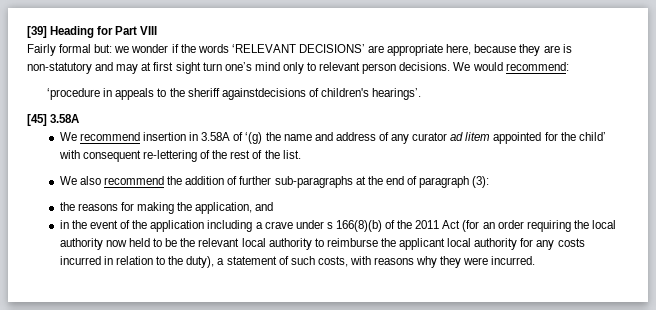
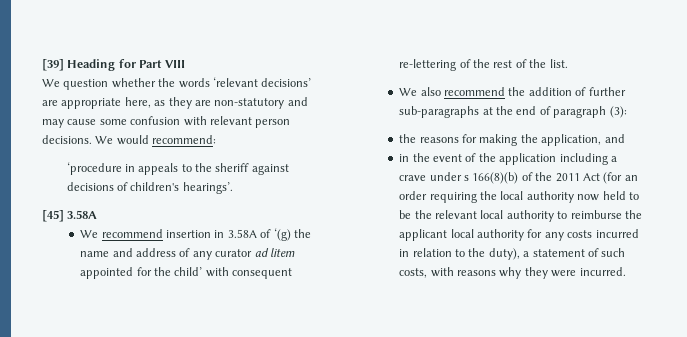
[27,44,365,56] Fairly formal but: we wonder if the words ‘RELEVANT DECISIONS’ -> [42,77,312,90] We question whether the words ‘relevant decisions’
[474,44,517,53] because -> [154,100,166,106] as
[562,44,572,53] is -> (211, 103) none
[141,62,317,74] at first sight turn one’s mind only to -> [67,116,207,126] cause some confusion with
[221,88,306,100] againstdecisions -> [251,164,289,175] [66,182,114,191] against decisions

